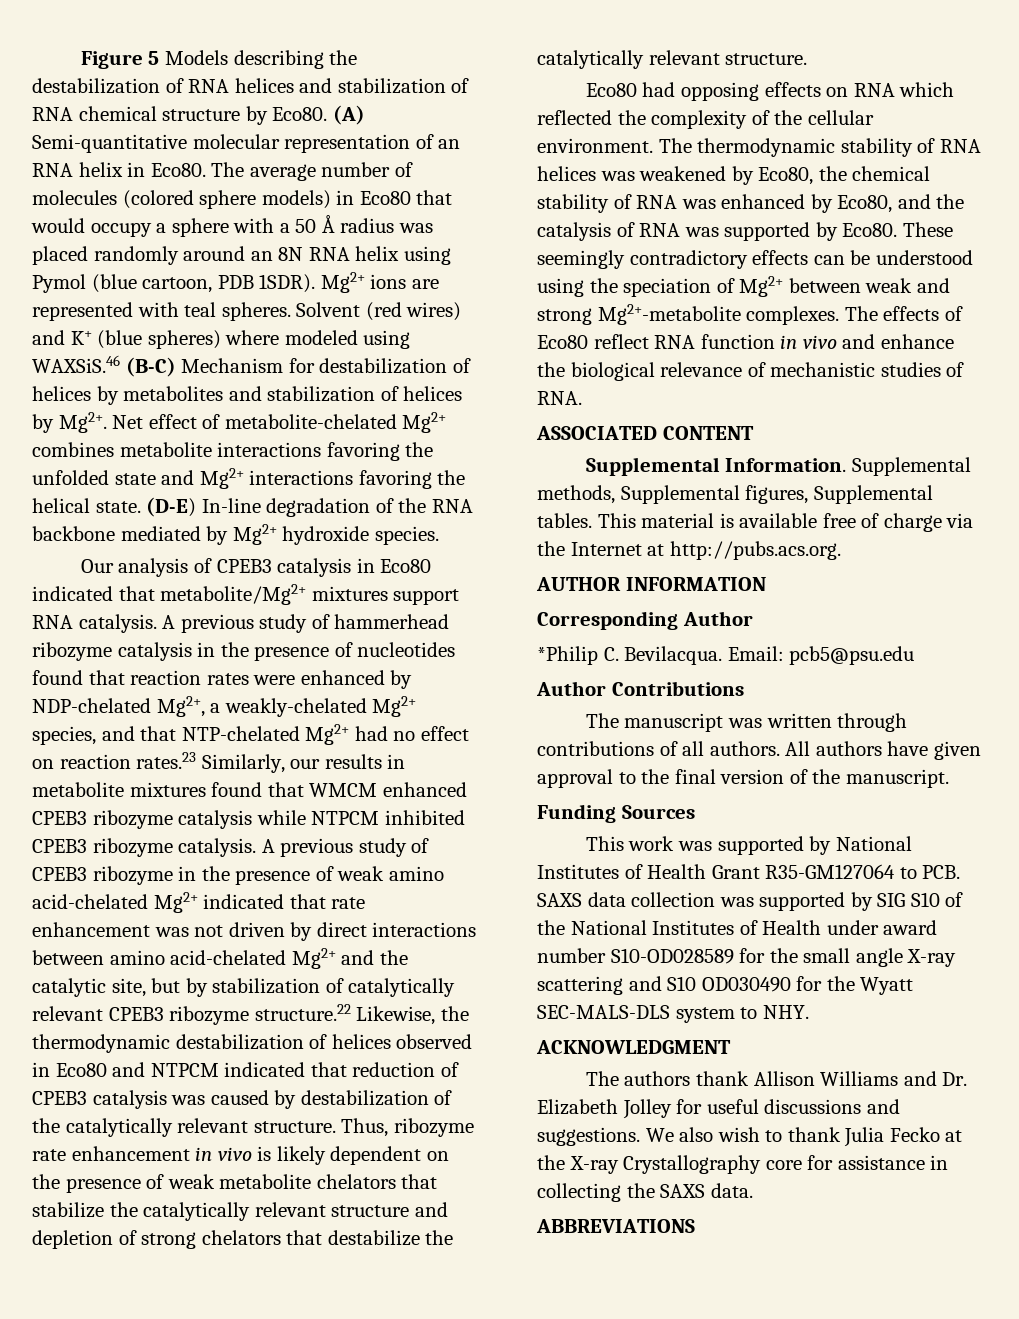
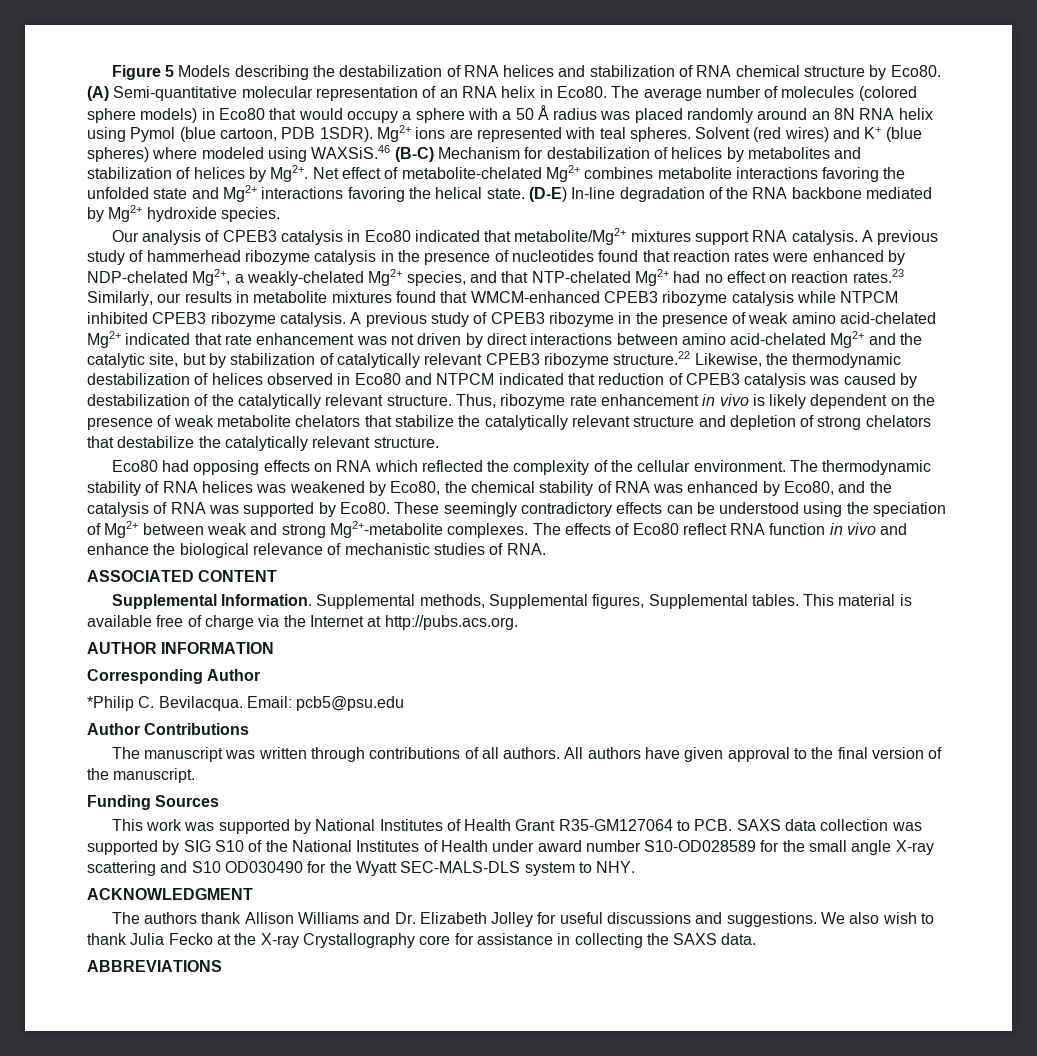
[309,782,467,797] WMCM enhanced -> [470,291,600,303] WMCM-enhanced

